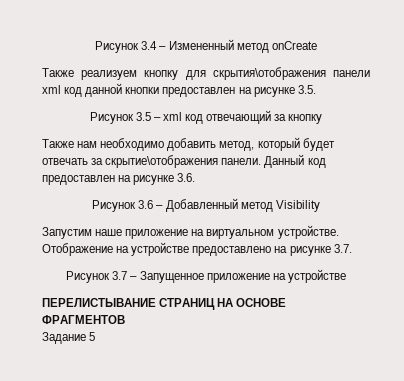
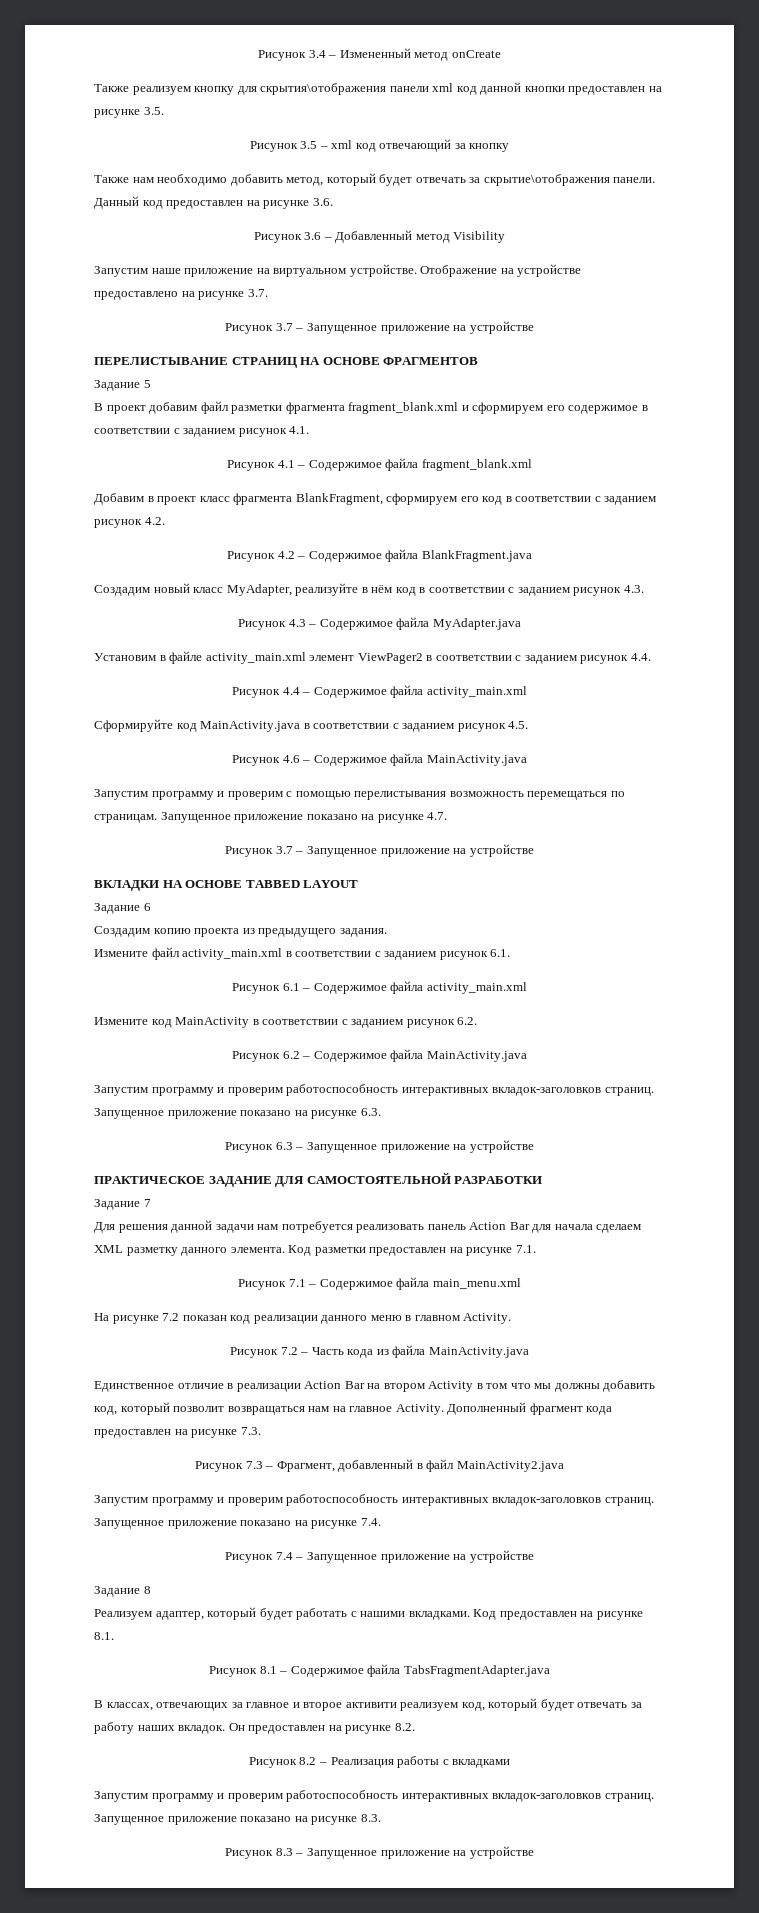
(96, 336) none -> [94,401,648,414] [94,426,310,437] [227,458,532,471] [94,493,657,505] [94,517,165,528] [227,549,532,562] [94,583,644,596] [238,617,521,630] [94,651,651,664] [232,685,527,698] [94,719,529,732] [232,753,527,766] [94,789,625,800] [94,812,448,823] [225,844,534,857] [94,880,359,891] [94,903,151,914] [94,926,387,937] [94,947,511,960] [232,981,527,994] [94,1017,478,1028] [232,1049,527,1062] [94,1084,654,1096] [94,1108,381,1119] [225,1140,534,1153] [94,1172,543,1187] [94,1199,151,1210] [94,1220,642,1233] [94,1245,536,1256] [238,1277,521,1290] [94,1313,512,1324] [230,1345,529,1358] [94,1380,656,1392] [94,1402,613,1415] [94,1427,261,1438] [195,1459,564,1472] [94,1494,654,1506] [94,1518,381,1529] [225,1550,534,1563] [94,1586,151,1597] [94,1607,643,1620] [94,1632,114,1640] [209,1664,550,1677] [94,1698,642,1711] [94,1722,415,1734] [248,1756,511,1768] [94,1790,654,1802] [94,1814,381,1825] [225,1846,534,1859] // В проект добавим файл разметки фрагмента fragment_blank.xml и сформируем его содержимое в соответствии с заданием рисунок 4.1. // Рисунок 4.1 – Содержимое файла fragment_blank.xml // Добавим в проект класс фрагмента BlankFragment, сформируем его код в соответствии с заданием рисунок 4.2. // Рисунок 4.2 – Содержимое файла BlankFragment.java // Создадим новый класс MyAdapter, реализуйте в нём код в соответствии с заданием рисунок 4.3. // Рисунок 4.3 – Содержимое файла MyAdapter.java // Установим в файле activity_main.xml элемент ViewPager2 в соответствии с заданием рисунок 4.4. // Рисунок 4.4 – Содержимое файла activity_main.xml // Сформируйте код MainActivity.java в соответствии с заданием рисунок 4.5. // Рисунок 4.6 – Содержимое файла MainActivity.java // Запустим программу и проверим с помощью перелистывания возможность перемещаться по страницам. Запущенное приложение показано на рисунке 4.7. // Рисунок 3.7 – Запущенное приложение на устройстве // ВКЛАДКИ НА ОСНОВЕ TABBED LAYOUT // Задание 6 // Создадим копию проекта из предыдущего задания. // Измените файл activity_main.xml в соответствии с заданием рисунок 6.1. // Рисунок 6.1 – Содержимое файла activity_main.xml // Измените код MainActivity в соответствии с заданием рисунок 6.2. // Рисунок 6.2 – Содержимое файла MainActivity.java // Запустим программу и проверим работоспособность интерактивных вкладок-заголовков страниц. Запущенное приложение показано на рисунке 6.3. // Рисунок 6.3 – Запущенное приложение на устройстве // ПРАКТИЧЕСКОЕ ЗАДАНИЕ ДЛЯ САМОСТОЯТЕЛЬНОЙ РАЗРАБОТКИ // Задание 7 // Для решения данной задачи нам потребуется реализовать панель Action Bar для начала сделаем XML разметку данного элемента. Код разметки предоставлен на рисунке 7.1. // Рисунок 7.1 – Содержимое файла main_menu.xml // На рисунке 7.2 показан код реализации данного меню в главном Activity. // Рисунок 7.2 – Часть кода из файла MainActivity.java // Единственное отличие в реализации Action Bar на втором Activity в том что мы должны добавить код, который позволит возвращаться нам на главное Activity. Дополненный фрагмент кода предоставлен на рисунке 7.3. // Рисунок 7.3 – Фрагмент, добавленный в файл MainActivity2.java // Запустим программу и проверим работоспособность интерактивных вкладок-заголовков страниц. Запущенное приложение показано на рисунке 7.4. // Рисунок 7.4 – Запущенное приложение на устройстве // Задание 8 // Реализуем адаптер, который будет работать с нашими вкладками. Код предоставлен на рисунке 8.1. // Рисунок 8.1 – Содержимое файла TabsFragmentAdapter.java // В классах, отвечающих за главное и второе активити реализуем код, который будет отвечать за работу наших вкладок. Он предоставлен на рисунке 8.2. // Рисунок 8.2 – Реализация работы с вкладками // Запустим программу и проверим работоспособность интерактивных вкладок-заголовков страниц. Запущенное приложение показано на рисунке 8.3. // Рисунок 8.3 – Запущенное приложение на устройстве

